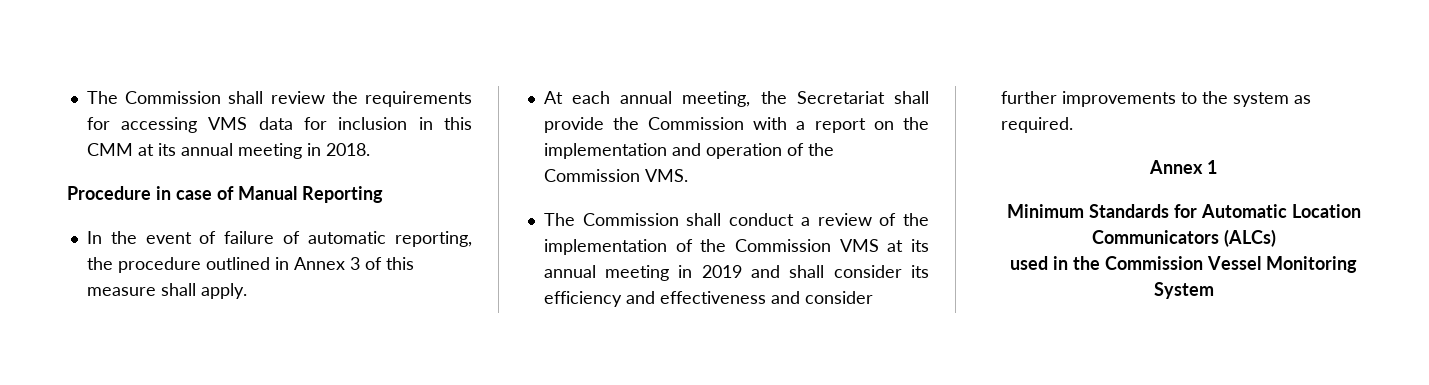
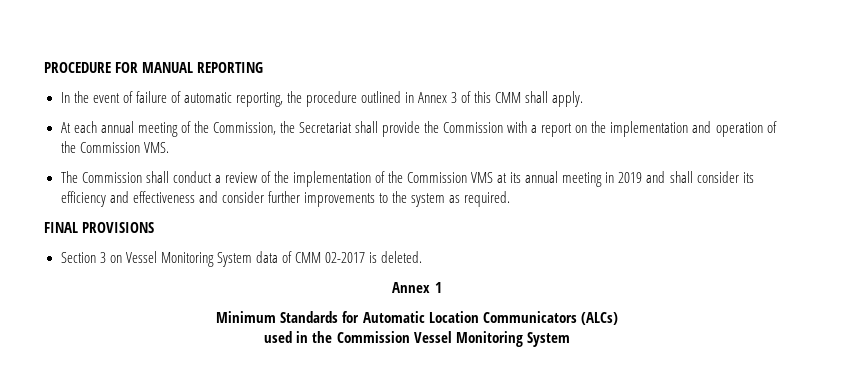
[86,91,472,107] [86,117,472,133] [86,143,370,159] [67,186,383,203] The Commission shall review the requirements for accessing VMS data for inclusion in this CMM at its annual meeting in 2018. // Procedure in case of Manual Reporting -> [44,62,264,73] PROCEDURE FOR MANUAL REPORTING
[86,287,156,296] measure -> [495,92,522,103] CMM
[682,91,751,107] meeting, -> [137,121,276,137] meeting of the Commission,
(1073, 125) none -> [44,222,155,233] [60,251,423,267] // FINAL PROVISIONS // Section 3 on Vessel Monitoring System data of CMM 02-2017 is deleted.

